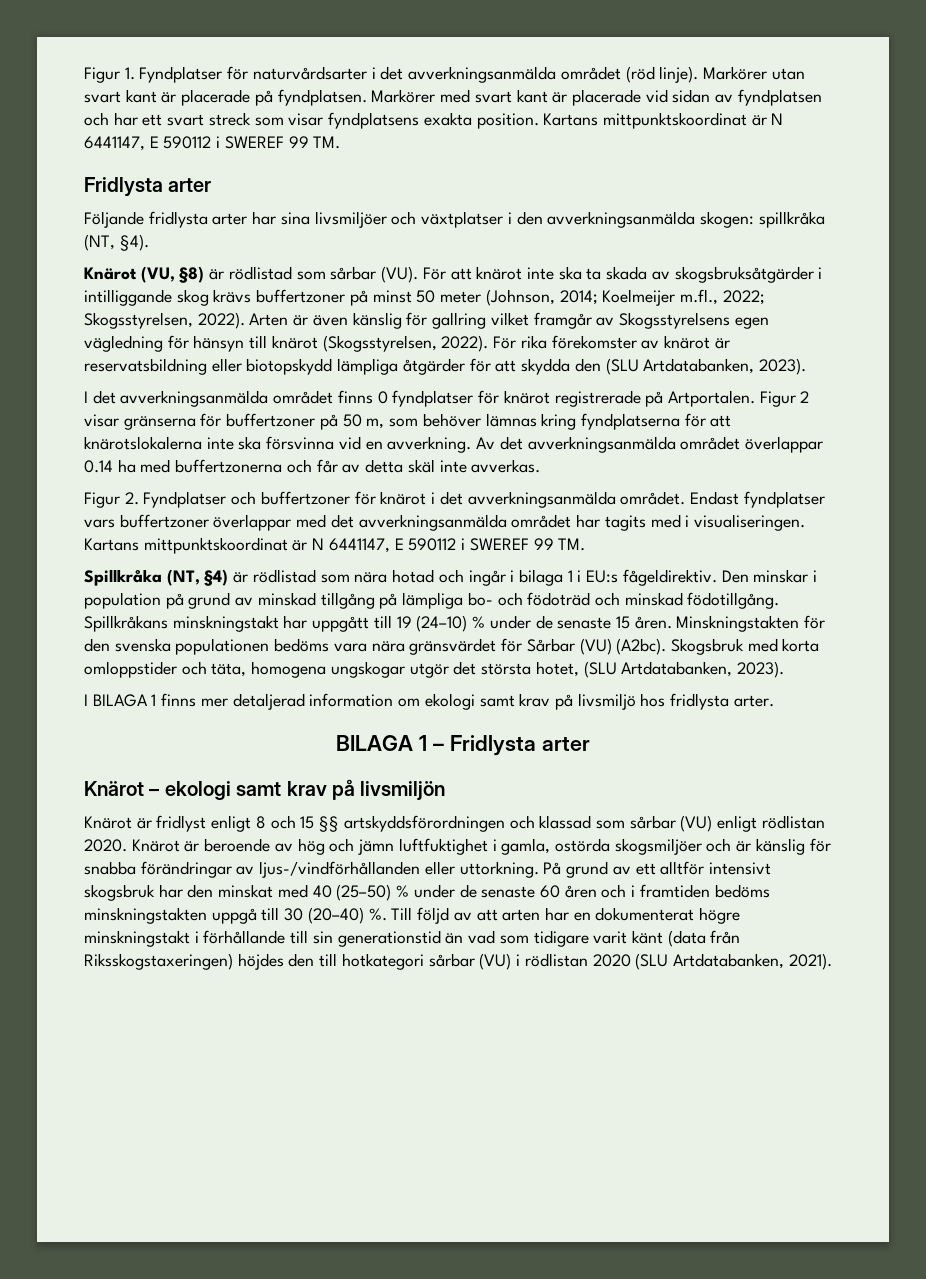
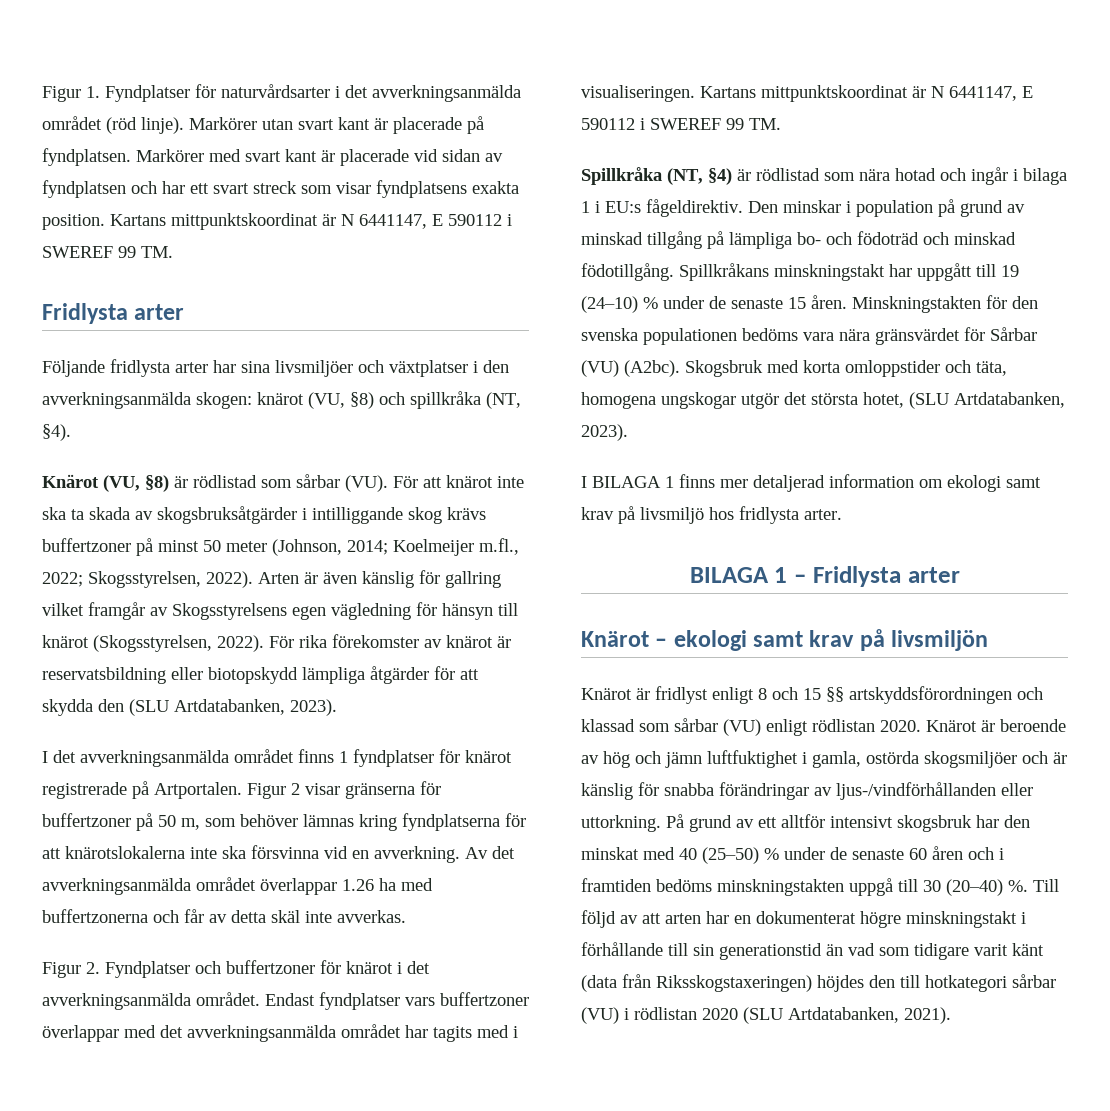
(754, 219) none -> [257,392,405,409] knärot (VU, §8) och
[377,391,388,404] 0 -> [339,751,348,763] 1
[84,460,113,473] 0.14 -> [342,879,374,891] 1.26

